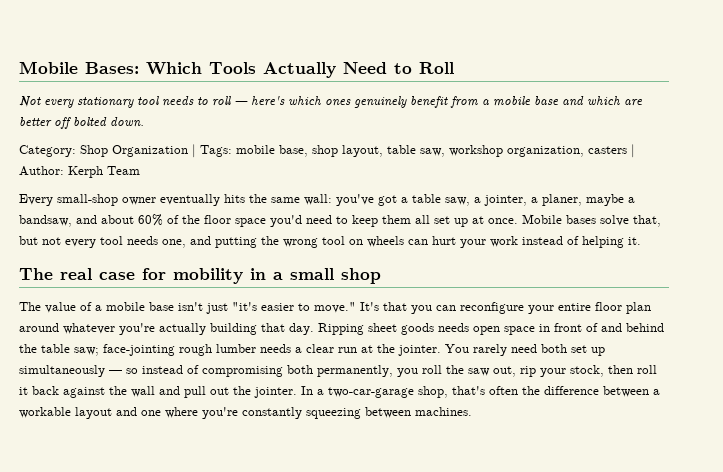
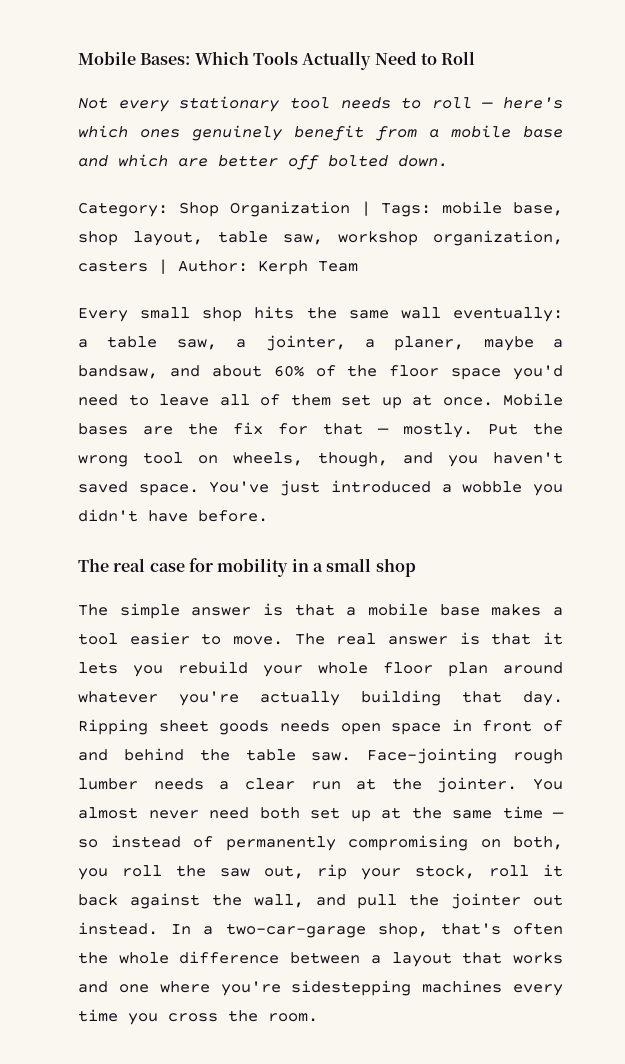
[57,194,397,206] small-shop owner eventually hits the same wall: you've got -> [140,306,563,322] small shop hits the same wall eventually:
[352,215,430,227] keep them all -> [159,394,331,406] leave all of them
[600,215,661,227] [19,236,641,248] solve that, but not every tool needs one, and putting the wrong tool on wheels can hurt your work instead of helping it. -> [143,422,563,438] [78,452,563,467] [78,480,563,496] [78,509,268,522] are the fix for that — mostly. Put the wrong tool on wheels, though, and you haven't saved space. You've just introduced a wobble you didn't have before.
[45,302,591,314] value of a mobile base isn't just "it's easier to move." It's that you can reconfigure your entire -> [119,603,563,619] [78,632,563,645] [78,661,368,677] simple answer is that a mobile base makes a tool easier to move. The real answer is that it lets you rebuild your whole
[74,344,175,356] saw; face-jointing -> [311,748,498,764] saw. Face-jointing
[473,344,507,356] rarely -> [78,807,199,819] almost never
[19,365,393,377] simultaneously — so instead of compromising both permanently, -> [381,806,564,819] [78,835,563,851] at the same time — so instead of permanently compromising on both,
[608,365,633,374] then -> (476, 872) none
[131,386,155,397] wall -> [253,894,304,908] wall,
[210,386,297,398] out the jointer. -> [409,893,563,909] [78,922,158,935] the jointer out instead.
(540, 390) none -> [118,952,169,964] whole
[19,407,112,419] workable layout -> [391,952,563,967] layout that works
[242,407,472,419] constantly squeezing between machines. -> [291,980,563,996] [78,1009,318,1025] sidestepping machines every time you cross the room.

